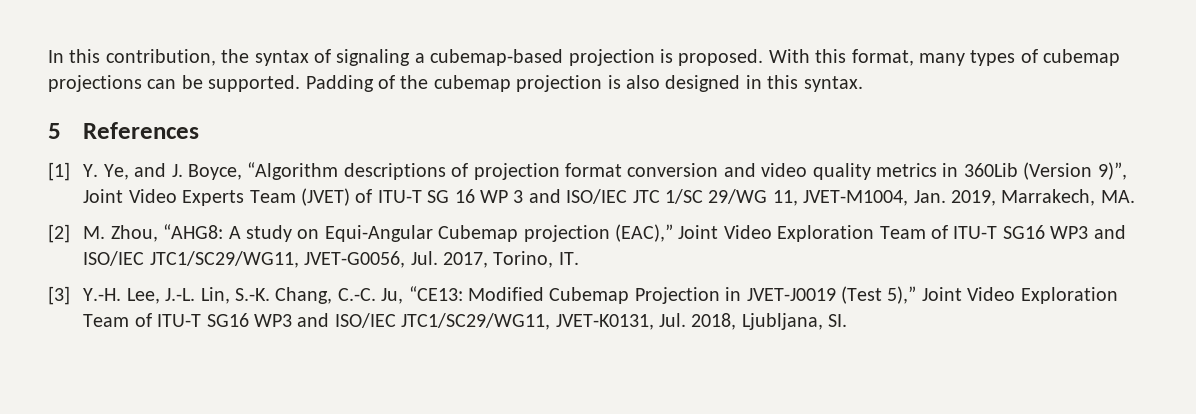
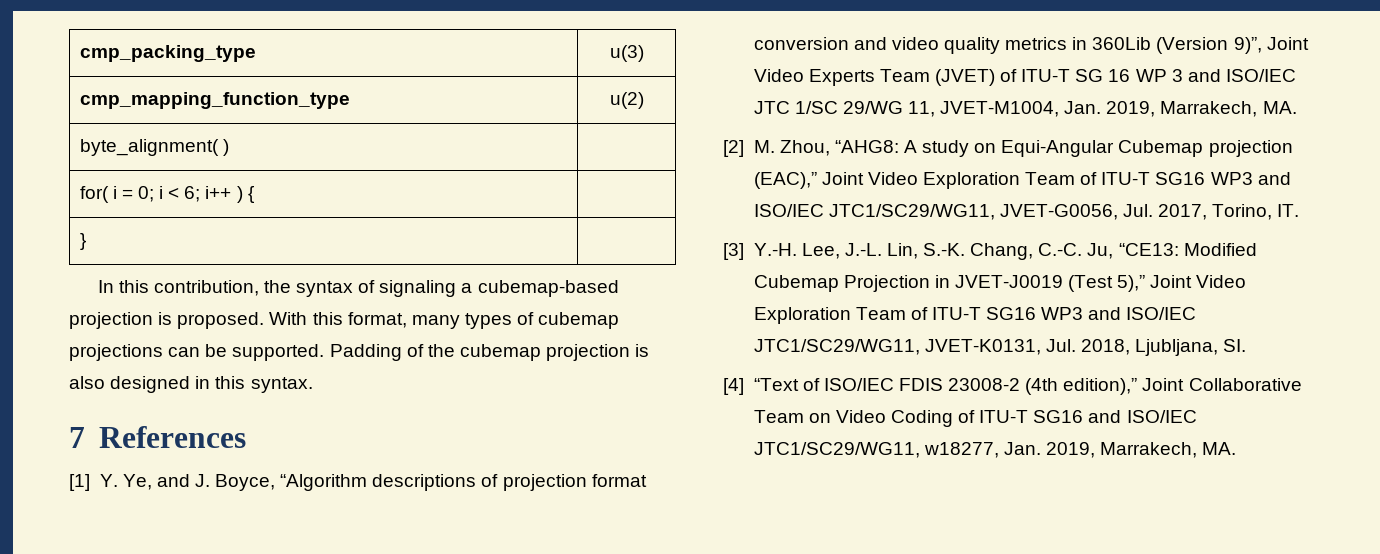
(48, 56) none -> [79,45,256,62] [609,45,644,62] [79,92,350,109] [609,92,644,109] [79,139,229,156] [79,186,255,203] [79,233,86,250] cmp_packing_type | u(3) // cmp_mapping_function_type | u(2) // byte_alignment( ) | // for( i = 0; i < 6; i++ ) { | // } | //
[48,123,61,139] 5 -> [69,427,85,448] 7
(848, 320) none -> [723,378,1302,395] [753,410,1197,427] [753,442,1237,458] // [4] “Text of ISO/IEC FDIS 23008-2 (4th edition),” Joint Collaborative Team on Video Coding of ITU-T SG16 and ISO/IEC JTC1/SC29/WG11, w18277, Jan. 2019, Marrakech, MA.

